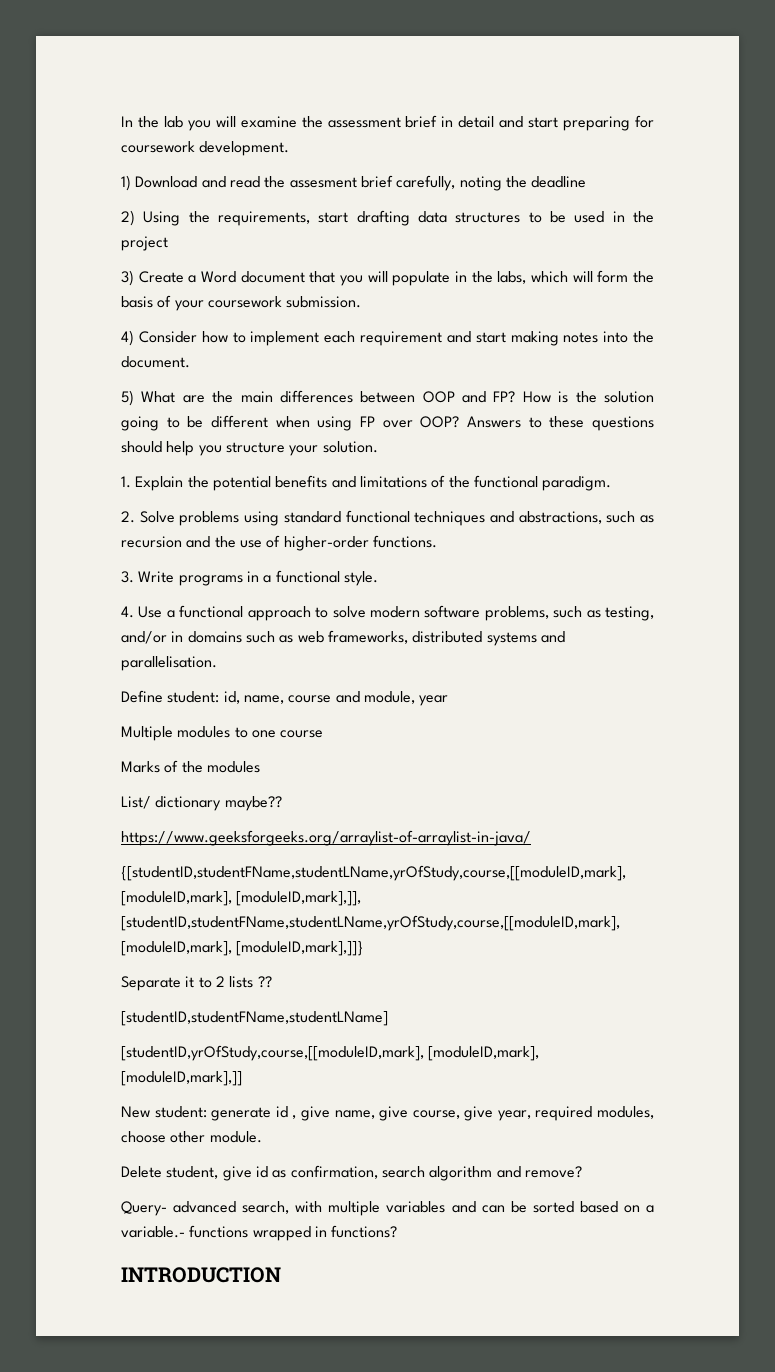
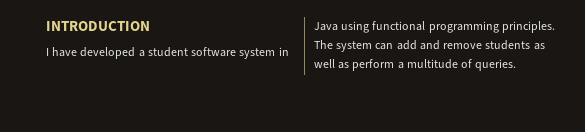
[121,115,655,131] [121,141,290,156] [121,175,587,191] [121,210,654,226] [121,236,168,251] [121,270,655,286] [121,295,362,311] [121,330,654,346] [121,356,190,368] [121,390,654,406] [121,415,654,431] [121,441,378,456] [121,475,612,491] [121,510,654,526] [121,535,437,551] [121,570,378,586] [121,605,654,621] [121,630,565,646] [121,656,217,671] [121,690,449,706] [121,726,324,741] [121,760,260,773] [121,796,282,811] [121,830,531,846] [121,865,626,881] [121,891,362,906] [121,915,620,931] [121,941,364,956] [121,976,272,991] [121,1011,388,1026] [121,1045,540,1061] [121,1071,242,1086] [121,1106,654,1121] [121,1131,262,1143] [121,1165,582,1181] [121,1201,654,1216] [121,1225,398,1241] [121,1267,281,1283] In the lab you will examine the assessment brief in detail and start preparing for coursework development. // 1) Download and read the assesment brief carefully, noting the deadline // 2) Using the requirements, start drafting data structures to be used in the project // 3) Create a Word document that you will populate in the labs, which will form the basis of your coursework submission. // 4) Consider how to implement each requirement and start making notes into the document. // 5) What are the main differences between OOP and FP? How is the solution going to be different when using FP over OOP? Answers to these questions should help you structure your solution. // 1. Explain the potential benefits and limitations of the functional paradigm. // 2. Solve problems using standard functional techniques and abstractions, such as recursion and the use of higher-order functions. // 3. Write programs in a functional style. // 4. Use a functional approach to solve modern software problems, such as testing, and/or in domains such as web frameworks, distributed systems and parallelisation. // Define student: id, name, course and module, year // Multiple modules to one course // Marks of the modules // List/ dictionary maybe?? // https://www.geeksforgeeks.org/arraylist-of-arraylist-in-java/ // {[studentID,studentFName,studentLName,yrOfStudy,course,[[moduleID,mark], [moduleID,mark], [moduleID,mark],]], [studentID,studentFName,studentLName,yrOfStudy,course,[[moduleID,mark], [moduleID,mark], [moduleID,mark],]]} // Separate it to 2 lists ?? // [studentID,studentFName,studentLName] // [studentID,yrOfStudy,course,[[moduleID,mark], [moduleID,mark], [moduleID,mark],]] // New student: generate id , give name, give course, give year, required modules, choose other module. // Delete student, give id as confirmation, search algorithm and remove? // Query- advanced search, with multiple variables and can be sorted based on a variable.- functions wrapped in functions? // INTRODUCTION -> [46,21,150,31] [46,47,289,59] [314,21,555,33] [314,40,545,52] [314,59,517,71] INTRODUCTION // I have developed a student software system in Java using functional programming principles. The system can add and remove students as well as perform a multitude of queries.

